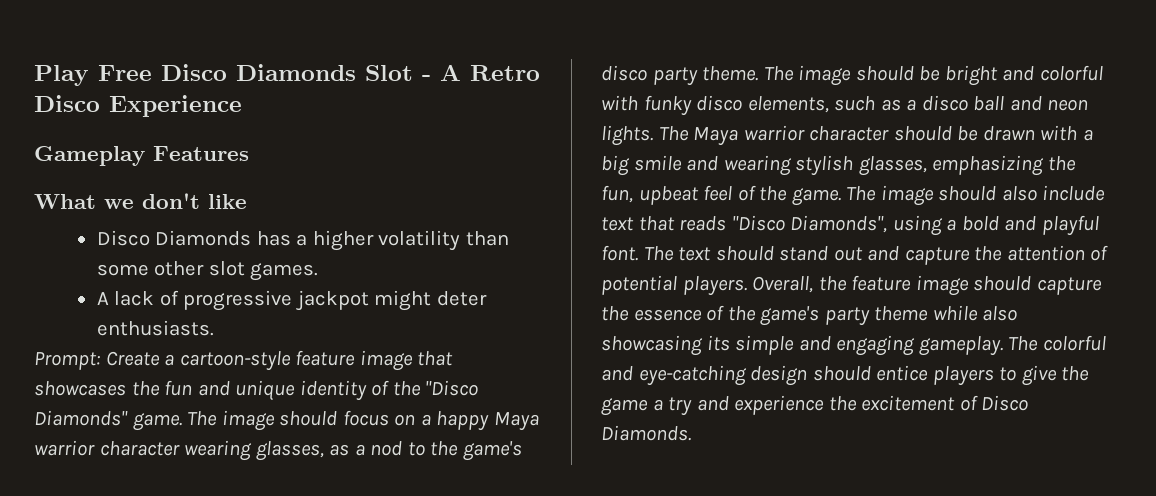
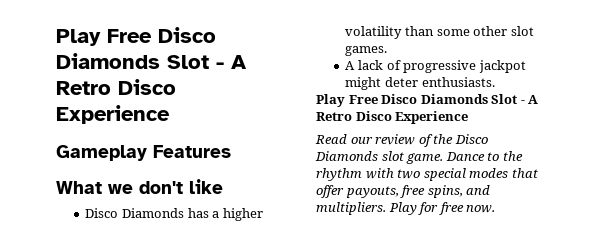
[34,350,454,371] [34,380,479,401] [34,410,539,431] [34,440,522,461] [601,65,1103,86] [601,95,1089,116] [601,125,1093,146] [601,155,1076,176] [601,185,1106,206] [601,215,1099,236] [601,245,1109,265] [601,275,1102,296] [601,305,1018,326] [601,335,1106,356] [601,365,1090,386] [601,395,1029,416] [601,425,691,441] Prompt: Create a cartoon-style feature image that showcases the fun and unique identity of the "Disco Diamonds" game. The image should focus on a happy Maya warrior character wearing glasses, as a nod to the game's disco party theme. The image should be bright and colorful with funky disco elements, such as a disco ball and neon lights. The Maya warrior character should be drawn with a big smile and wearing stylish glasses, emphasizing the fun, upbeat feel of the game. The image should also include text that reads "Disco Diamonds", using a bold and playful font. The text should stand out and capture the attention of potential players. Overall, the feature image should capture the essence of the game's party theme while also showcasing its simple and engaging gameplay. The colorful and eye-catching design should entice players to give the game a try and experience the excitement of Disco Diamonds. -> [316,94,539,107] [316,111,469,124] [315,134,488,147] [315,151,523,164] [316,168,538,181] [316,185,491,198] [316,202,496,215] Play Free Disco Diamonds Slot - A Retro Disco Experience // Read our review of the Disco Diamonds slot game. Dance to the rhythm with two special modes that offer payouts, free spins, and multipliers. Play for free now.

